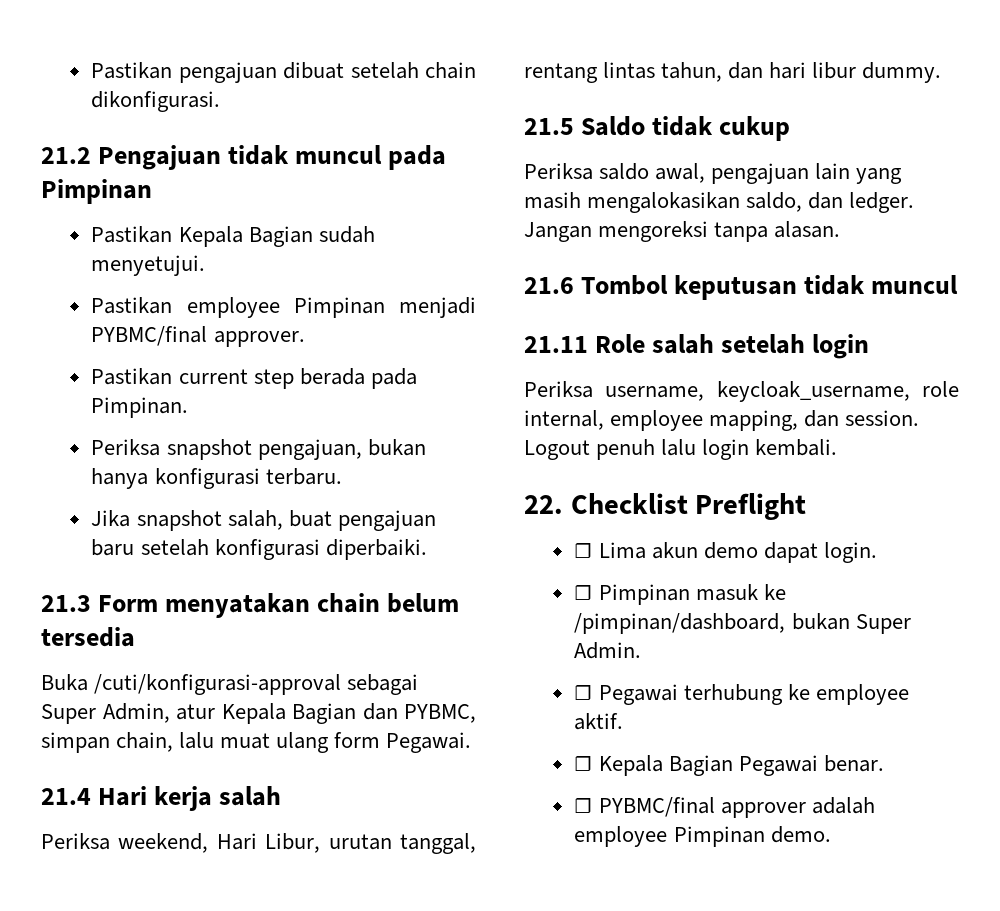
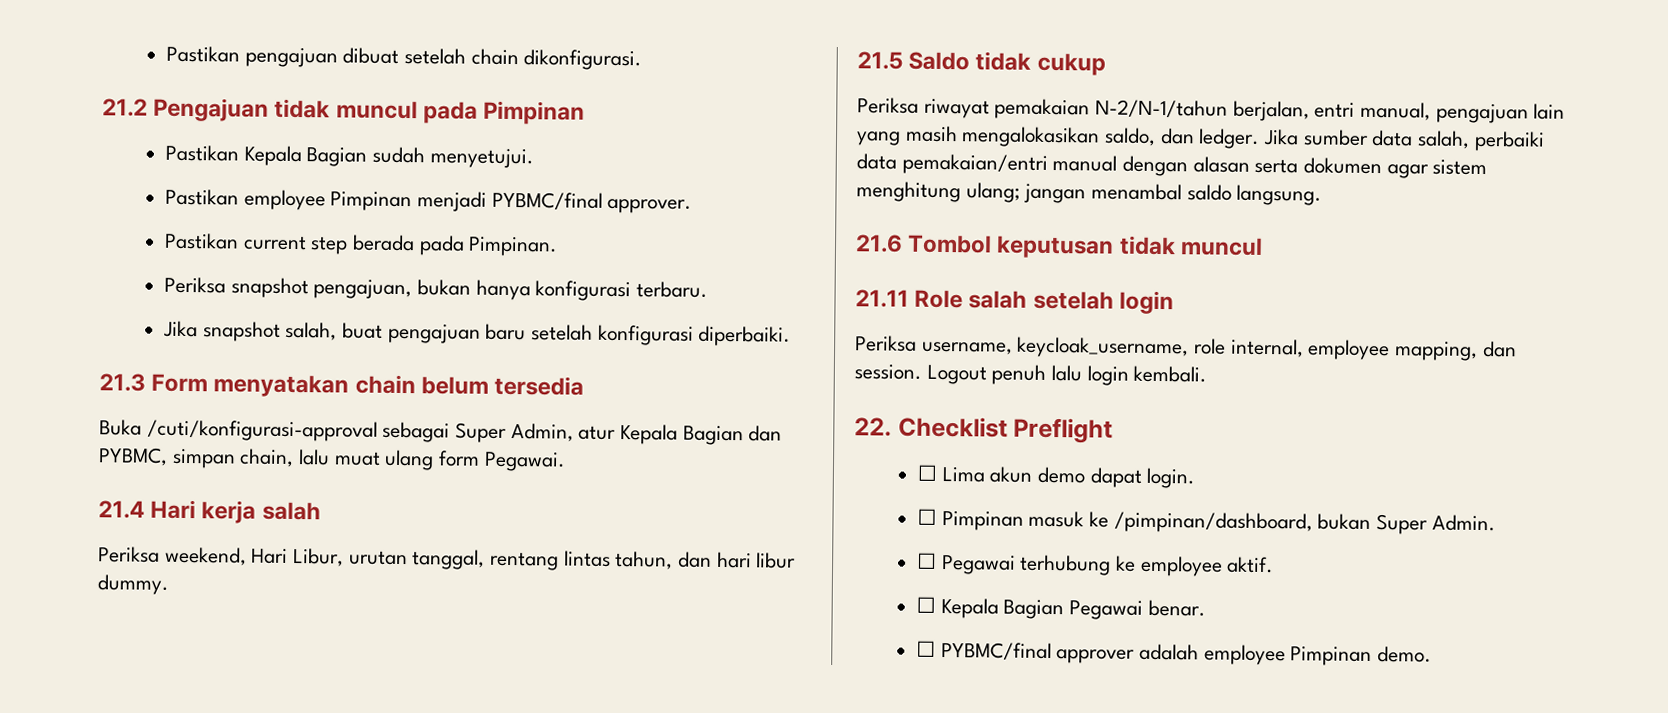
[599,163,706,183] saldo awal, -> [923,98,1432,122] riwayat pemakaian N-2/N-1/tahun berjalan, entri manual,
[524,221,841,242] Jangan mengoreksi tanpa alasan. -> [1263,128,1545,152] [856,153,1488,179] [856,181,1323,206] Jika sumber data salah, perbaiki data pemakaian/entri manual dengan alasan serta dokumen agar sistem menghitung ulang; jangan menambal saldo langsung.

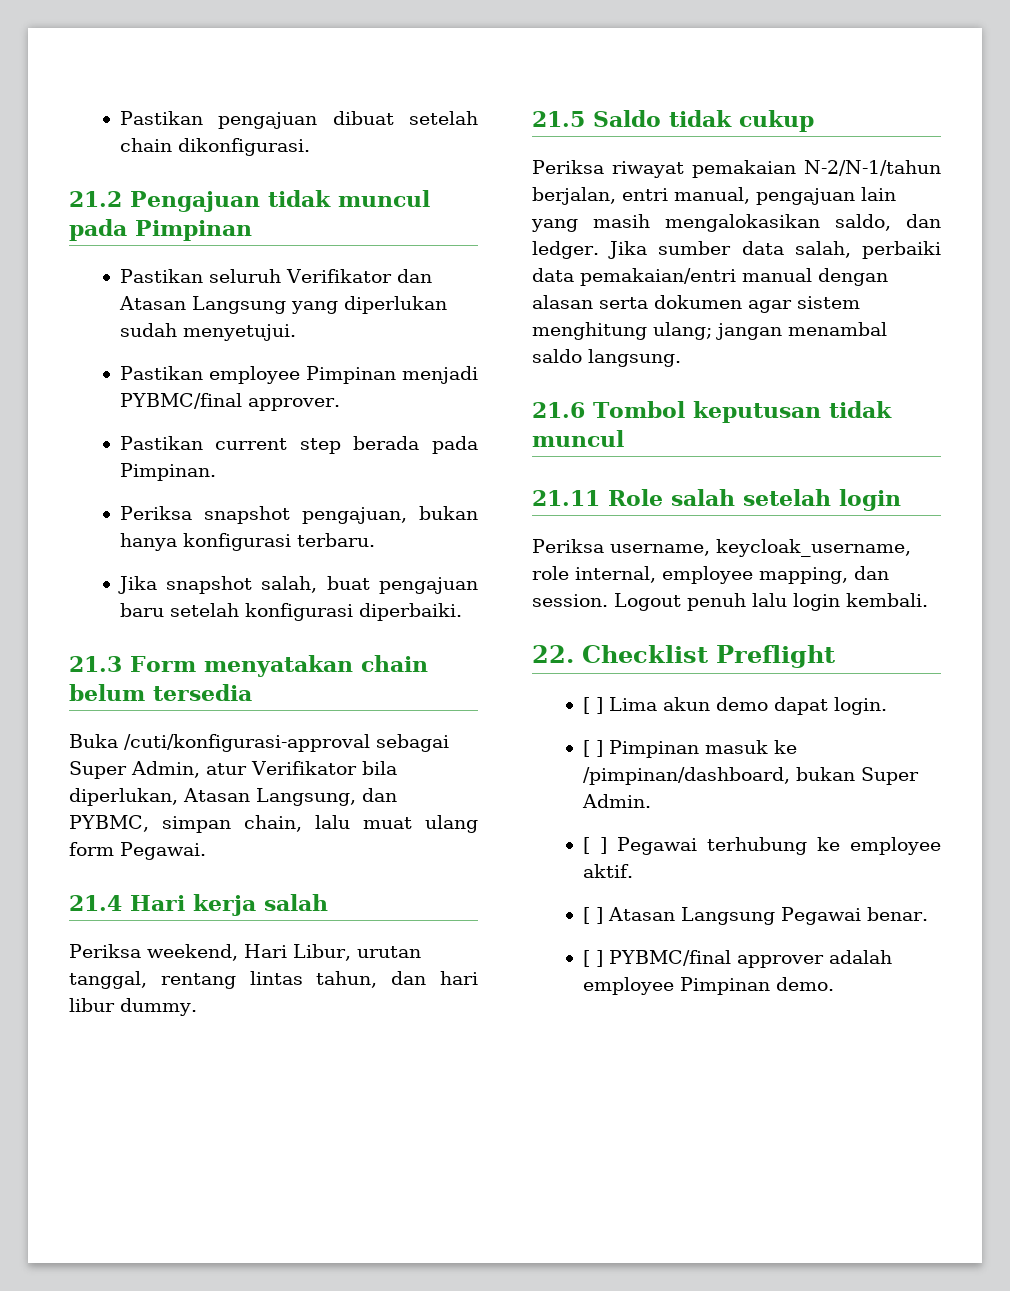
[243,145,368,167] Kepala Bagian -> [208,269,432,283] [118,296,447,314] seluruh Verifikator dan Atasan Langsung yang diperlukan
[620,424,744,446] Kepala Bagian -> [251,761,397,775] [69,788,356,806] Verifikator bila diperlukan, Atasan Langsung,
[916,464,938,481] ☐ -> [582,697,603,714] [ ]
[916,508,937,525] ☐ -> [582,740,603,757] [ ]
[916,552,937,569] ☐ -> [582,837,607,854] [ ]
[915,596,1065,620] ☐ Kepala Bagian -> [582,907,775,925] [ ] Atasan Langsung
[915,640,936,657] ☐ -> [582,950,603,967] [ ]

